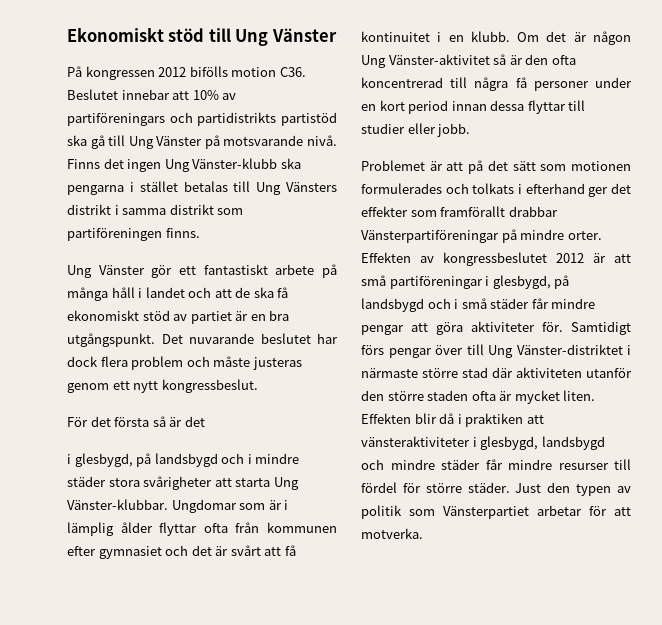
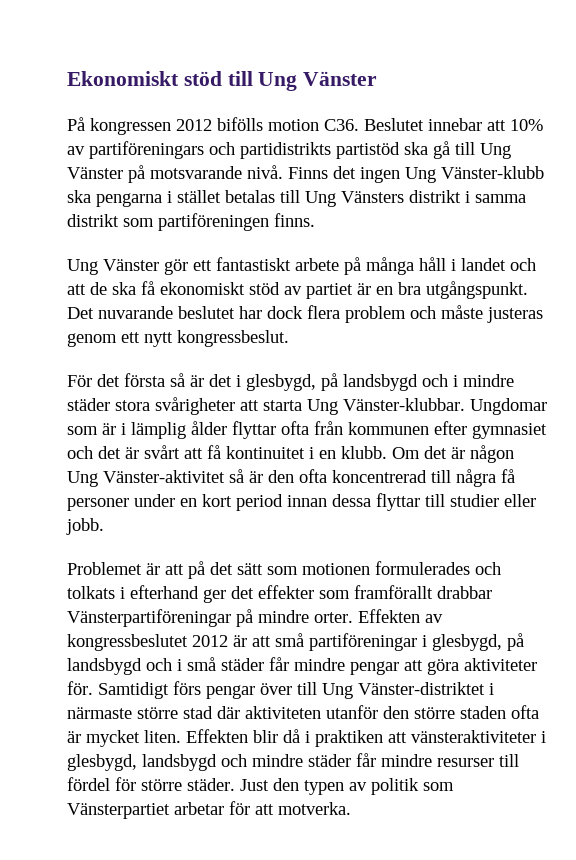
(205, 421) // -> (232, 380) none

